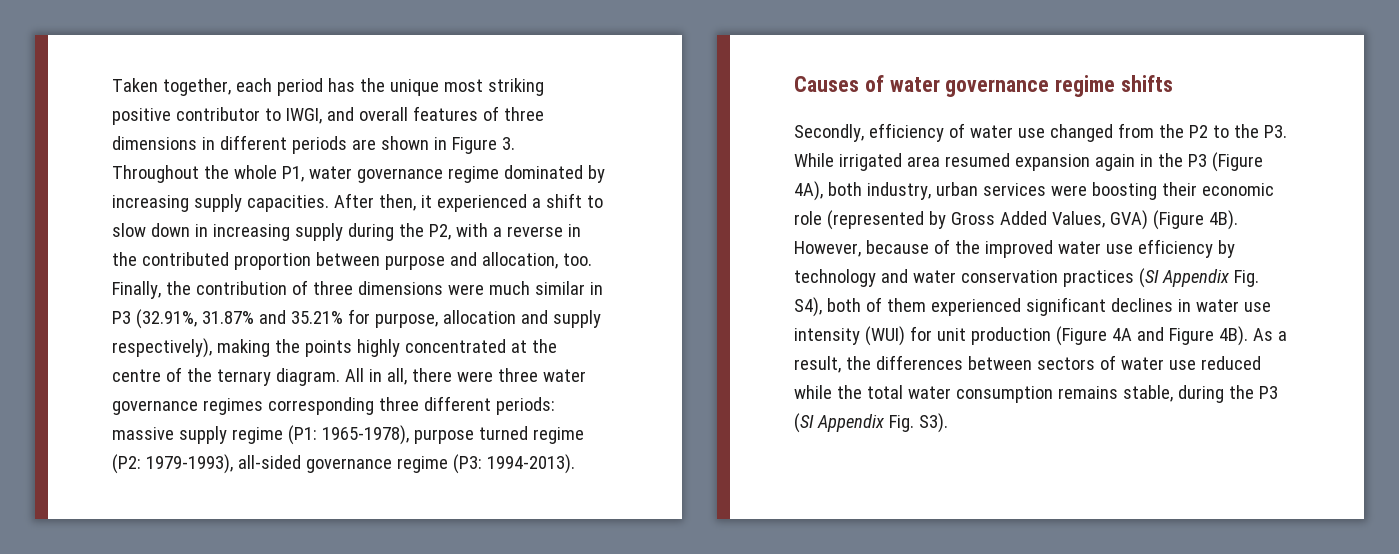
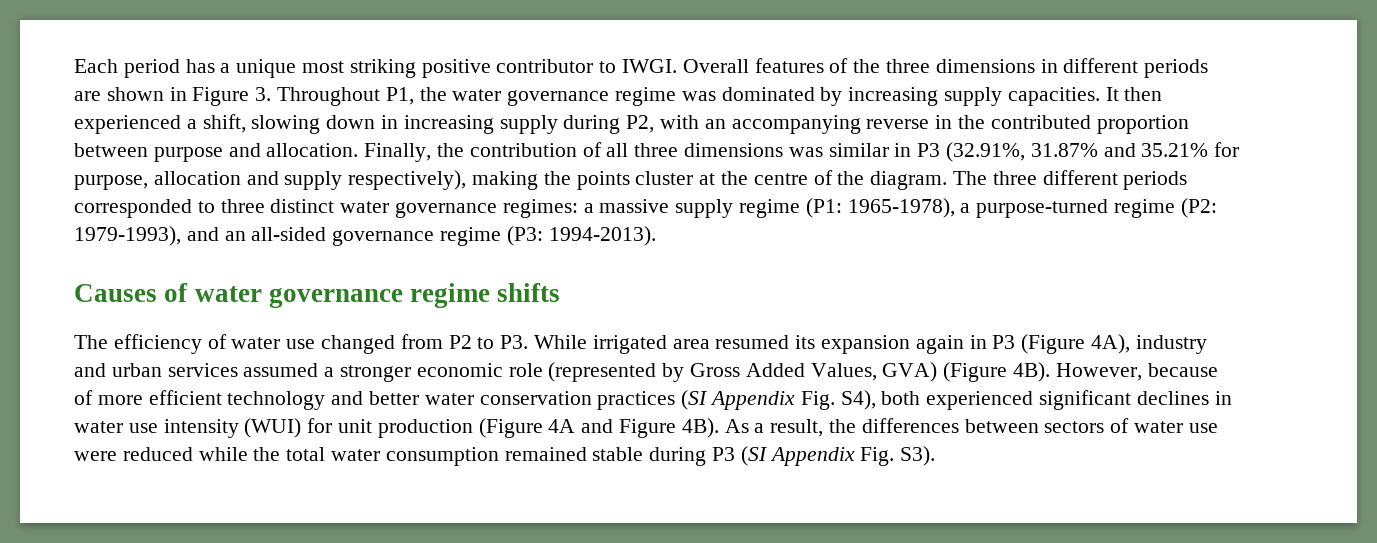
[112,78,272,96] Taken together, each -> [74,59,118,73] Each
[359,78,385,92] the -> [220,63,231,73] a
[285,107,408,124] IWGI, and overall -> [622,59,749,73] IWGI. Overall
(499, 113) none -> [853,59,881,73] the
[203,165,499,183] the whole P1, water governance regime -> [385,87,716,106] P1, the water governance regime was
[333,193,603,212] [112,223,146,237] After then, it experienced a shift to slow -> [1105,87,1163,101] [74,114,321,134] It then experienced a shift, slowing
[398,223,424,237] the -> (621, 124) none
[492,227,502,237] a -> [704,115,861,134] an accompanying
[481,252,592,269] allocation, too. -> [266,143,359,157] allocation.
[312,281,530,295] three dimensions were much -> [606,143,823,157] all three dimensions was
[356,339,506,357] highly concentrated -> [635,171,694,185] cluster
[216,368,586,386] [112,396,555,415] ternary diagram. All in all, there were three water governance regimes corresponding three different periods: -> [870,170,1188,190] [74,199,594,218] diagram. The three different periods corresponded to three distinct water governance regimes: a
[413,426,528,444] purpose turned -> [960,199,1109,218] a purpose-turned
(233, 464) none -> [186,227,246,241] and an
[794,124,864,142] Secondly, -> [74,335,108,349] The
[1158,124,1184,138] the -> (443, 341) none
[1233,124,1259,138] the -> (495, 343) none
(1010, 160) none -> [795,335,816,349] its
[1157,153,1183,167] the -> (987, 342) none
[827,182,1197,200] both industry, urban services were boosting their -> [1135,335,1207,354] [74,363,412,382] industry and urban services assumed a stronger
[954,239,1235,258] the improved water use efficiency by -> [97,390,222,405] more efficient
(908, 276) none -> [369,391,420,405] better
[865,297,926,312] of them -> (921, 398) none
(1196, 365) none -> [74,451,117,461] were
[1057,385,1254,403] remains stable, during the -> [504,447,707,466] remained stable during

